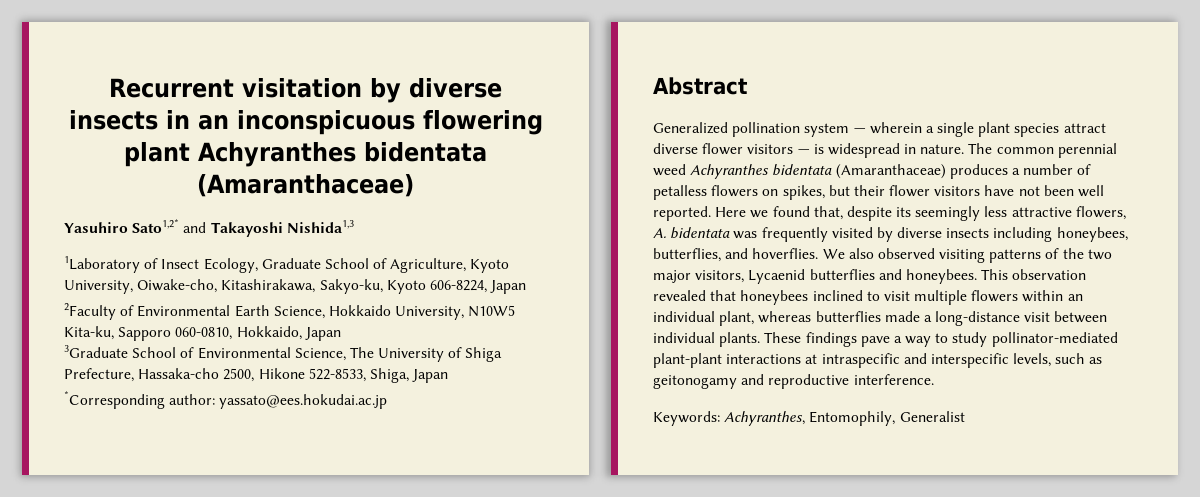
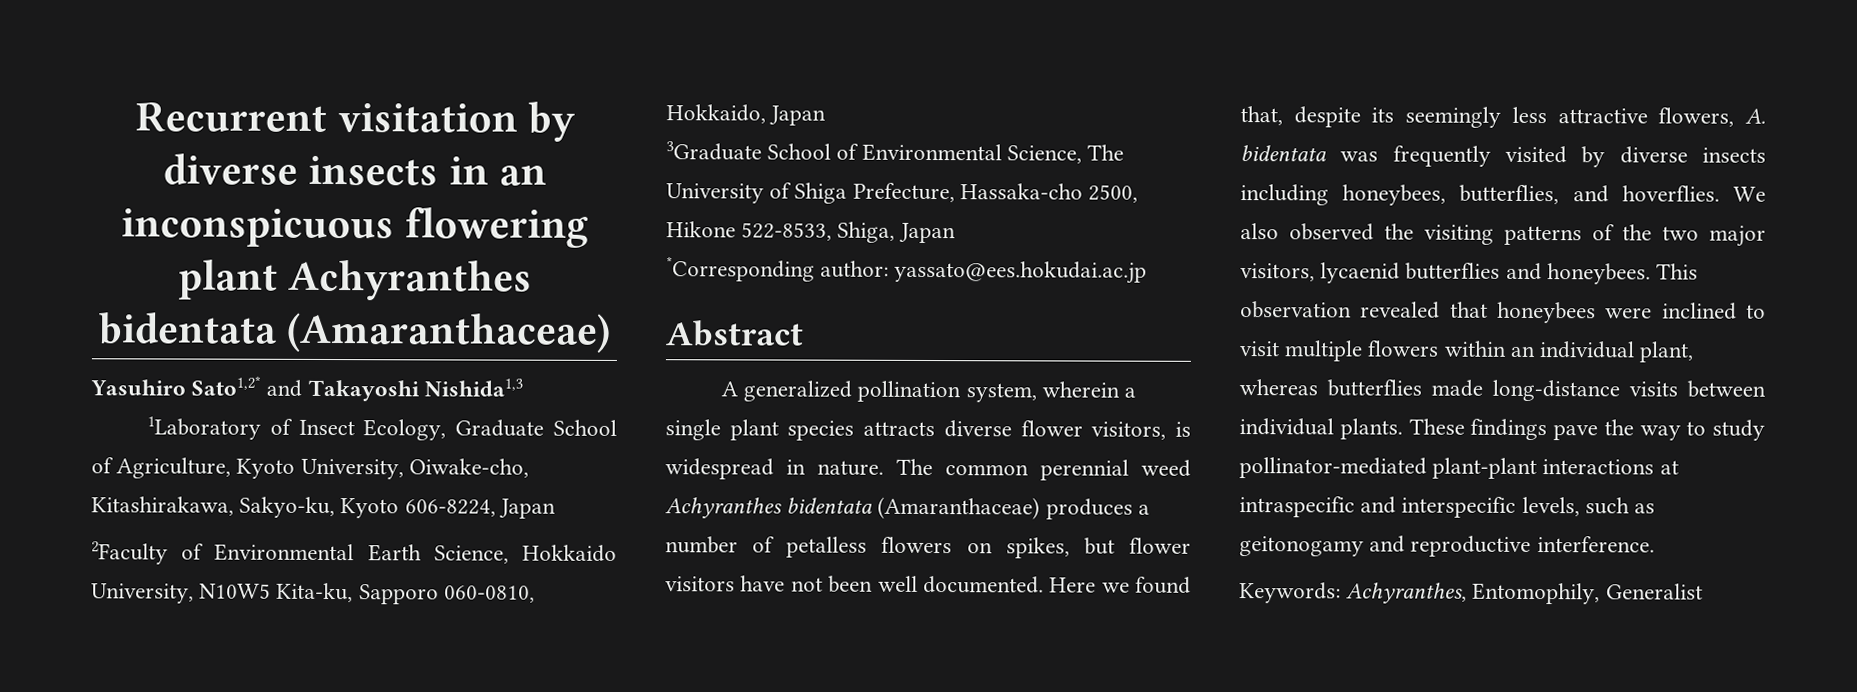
[653,122,866,137] Generalized pollination system — -> [720,380,1037,403] A generalized pollination system,
[1063,123,1106,133] attract -> [863,421,936,437] attracts
[747,144,810,154] visitors — -> [1091,421,1167,440] visitors,
[853,185,885,196] their -> (1115, 546) none
[653,206,711,221] reported. -> [922,575,1044,594] documented.
(935, 253) none -> [1384,223,1414,240] the
[748,269,806,284] Lycaenid -> [1320,262,1401,284] lycaenid
(809, 297) none -> [1605,307,1653,319] were
[923,311,1051,326] a long-distance visit -> [1492,379,1678,402] long-distance visits
[893,336,902,343] a -> [1603,419,1634,436] the

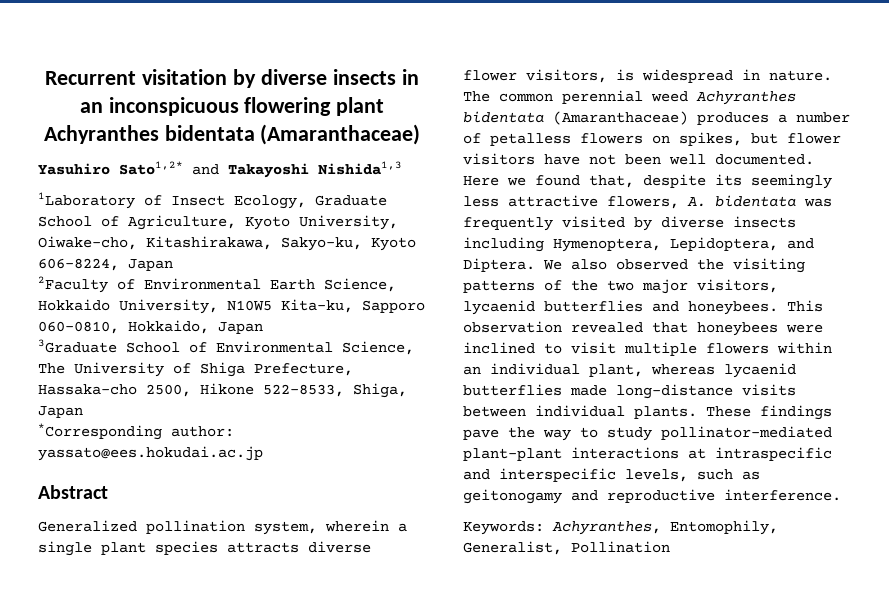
[720,380,853,402] A generalized -> [38,520,137,532] Generalized
[1342,184,1720,206] honeybees, butterflies, and hoverflies. -> [553,237,814,252] [463,258,535,272] Hymenoptera, Lepidoptera, and Diptera.
(1318, 387) none -> [724,363,796,378] lycaenid
[1605,583,1703,600] Generalist -> [463,541,670,555] Generalist, Pollination

